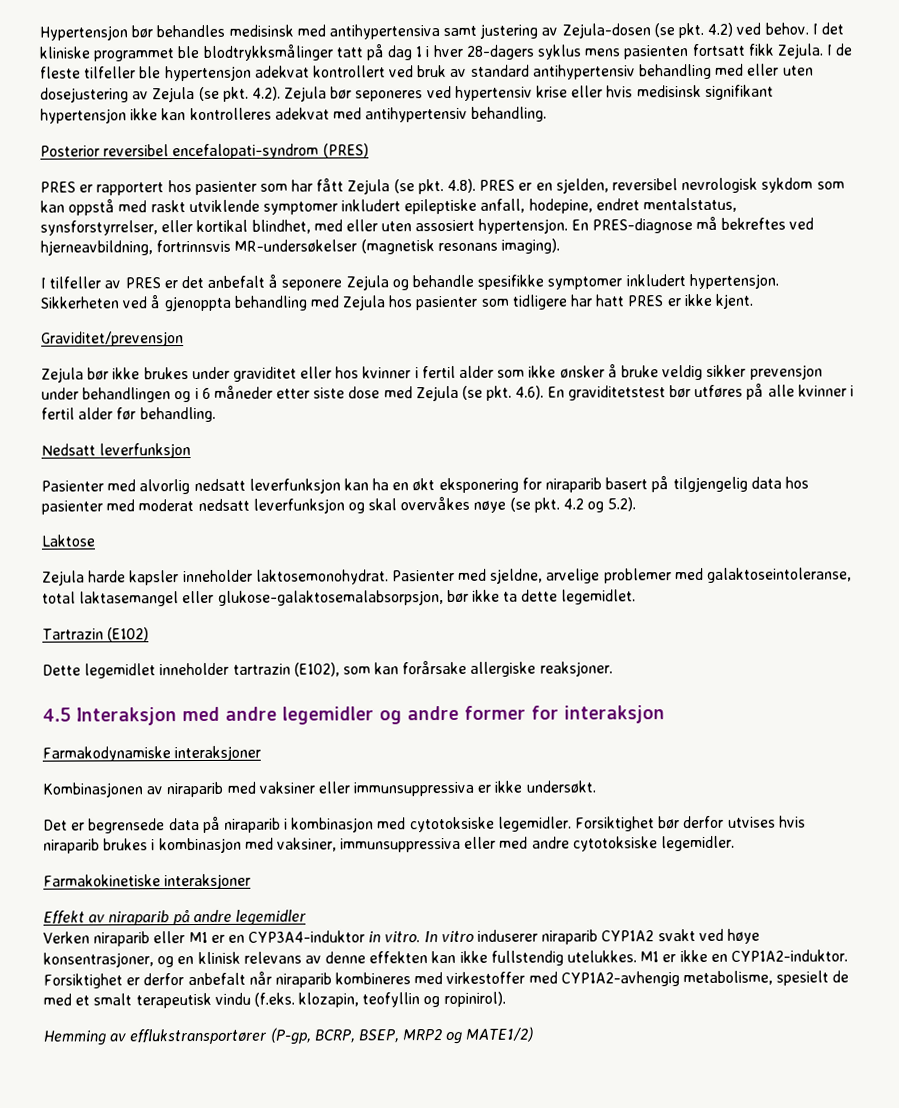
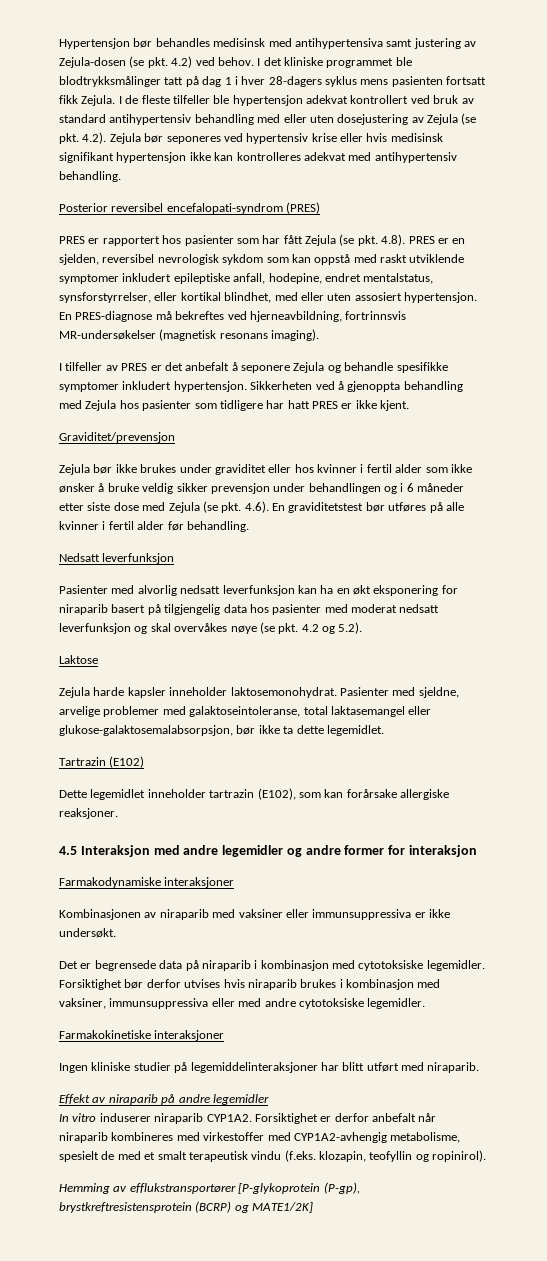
(252, 881) none -> [59,1062,480,1073] // Ingen kliniske studier på legemiddelinteraksjoner har blitt utført med niraparib.
[43,928,760,947] [43,949,848,968] Verken niraparib eller M1 er en CYP3A4-induktor in vitro. In vitro induserer niraparib CYP1A2 svakt ved høye konsentrasjoner, og en klinisk relevans av denne effekten kan ikke fullstendig utelukkes. M1 er ikke en CYP1A2-induktor. -> [59,1113,252,1124] In vitro induserer niraparib CYP1A2.
[269,1026,534,1045] (P-gp, BCRP, BSEP, MRP2 og MATE1/2) -> [238,1182,360,1194] [59,1201,314,1213] [P-glykoprotein (P-gp), brystkreftresistensprotein (BCRP) og MATE1/2K]

